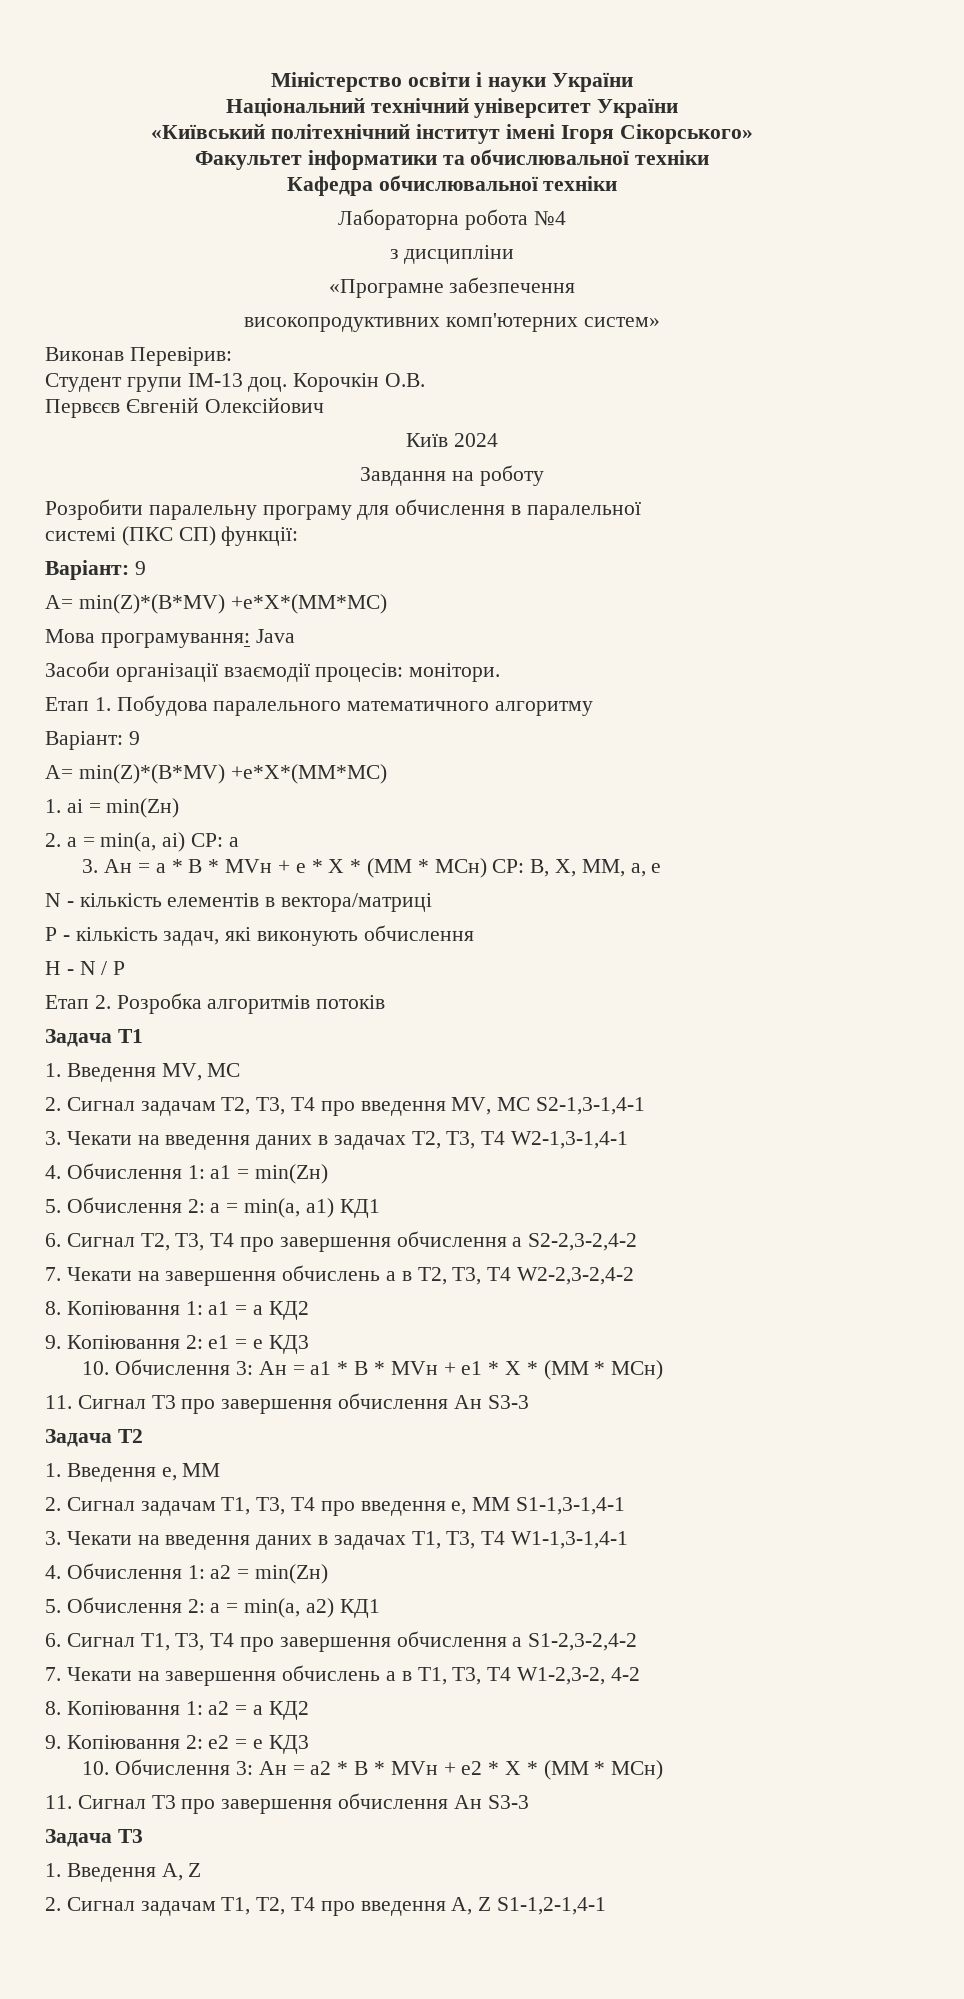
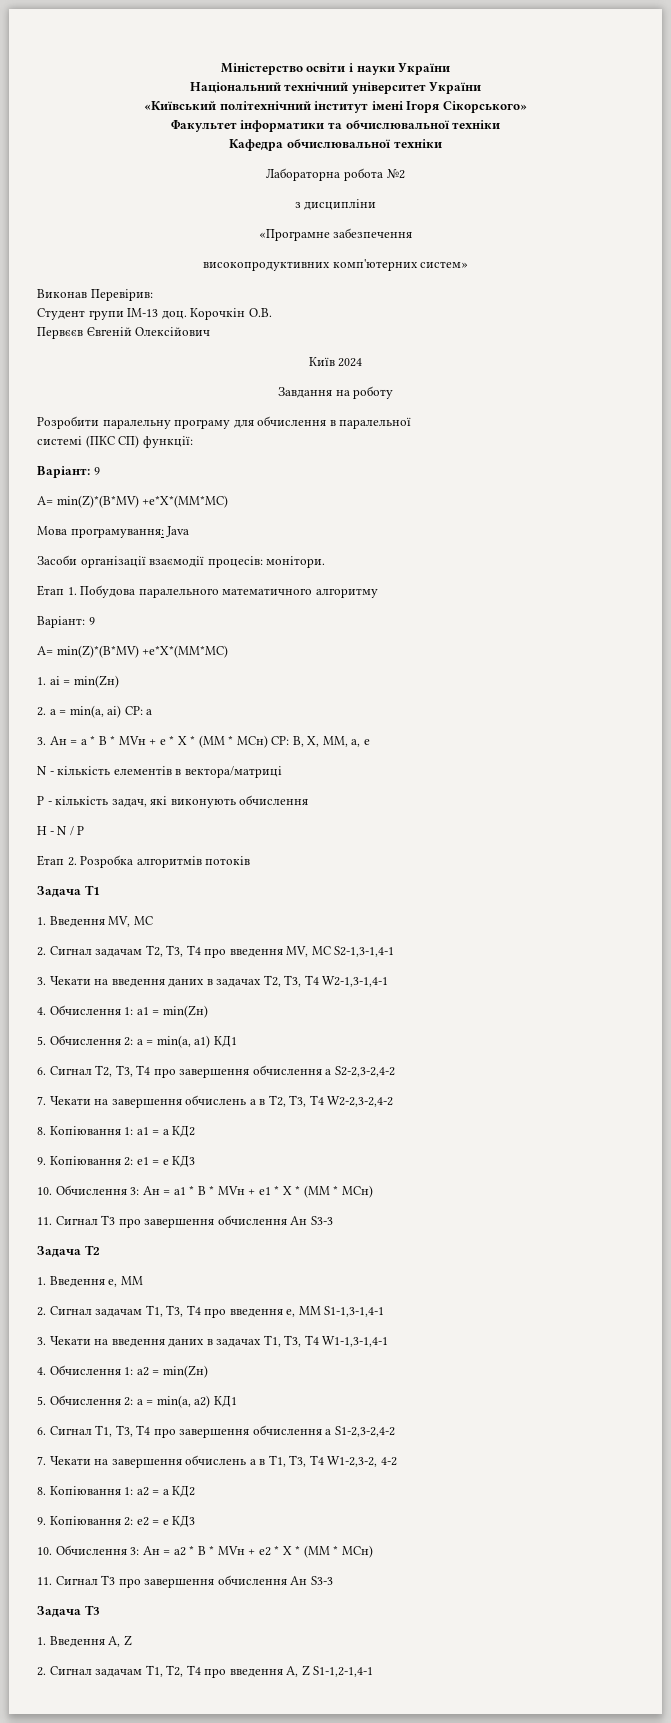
[533,211,566,226] №4 -> [386,169,405,179] №2

